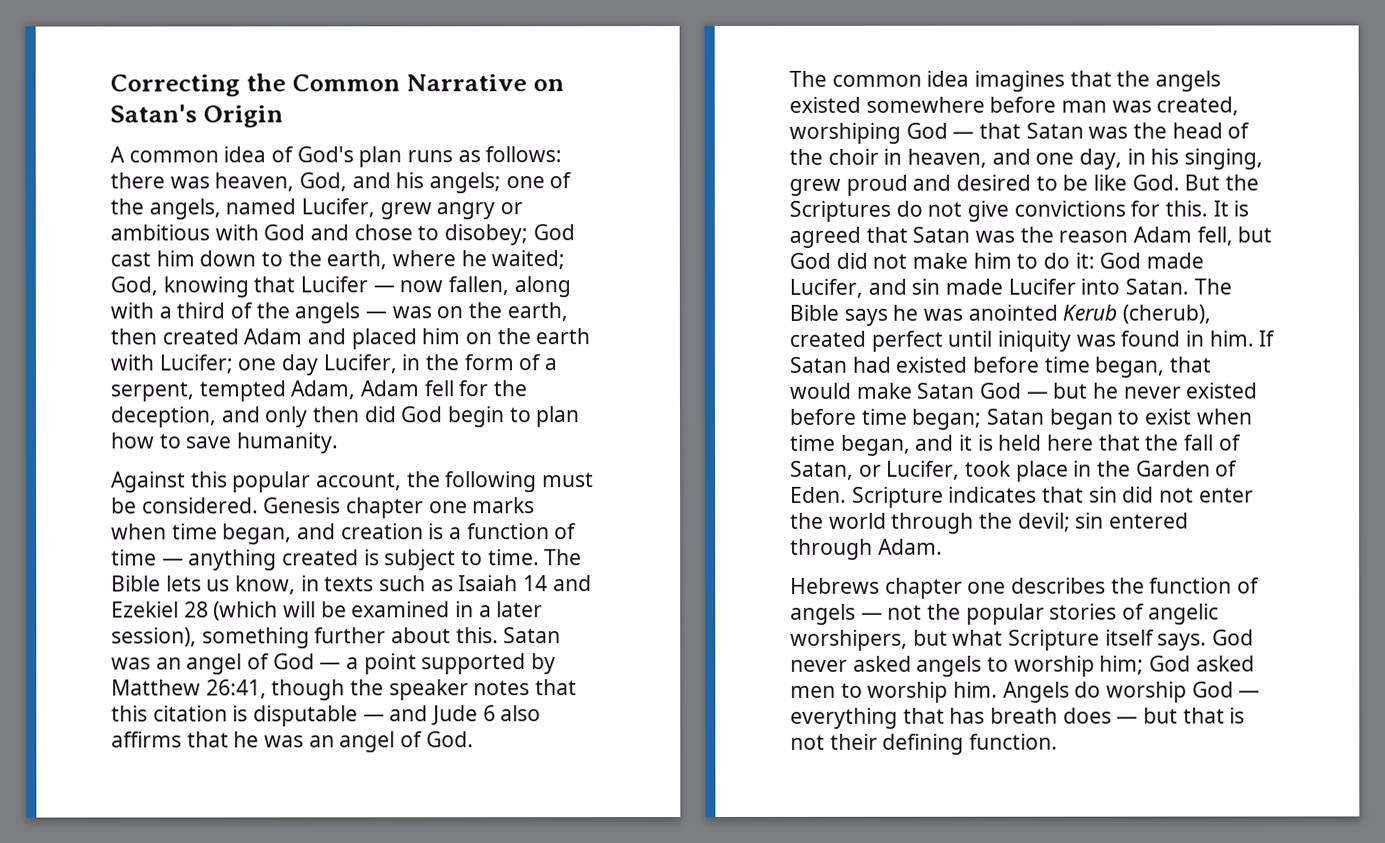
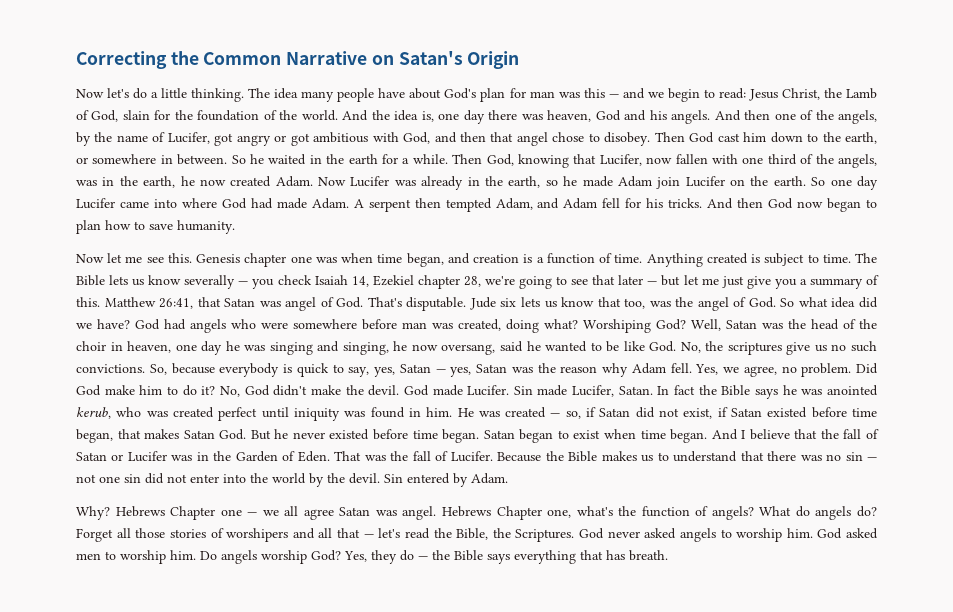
[110,146,563,168] A common idea of God's plan runs as follows: -> [76,88,877,102] [76,110,485,124] Now let's do a little thinking. The idea many people have about God's plan for man was this — and we begin to read: Jesus Christ, the Lamb of God, slain for the foundation of the world. And the idea is, one day
[299,172,348,192] God, -> [595,110,621,121] God
[429,172,502,194] angels; -> [671,110,771,124] angels. And then
[225,198,432,220] named Lucifer, grew -> [76,132,234,146] by the name of Lucifer, got
(524, 208) none -> [290,133,310,146] got
[263,224,529,246] God and chose to disobey; -> [403,132,685,146] God, and then that angel chose to disobey. Then
[392,250,566,270] [110,276,571,298] [110,302,568,324] [110,328,591,350] [110,354,558,376] [110,381,194,402] where he waited; God, knowing that Lucifer — now fallen, along with a third of the angels — was on the earth, then created Adam and placed him on the earth with Lucifer; one day Lucifer, in the form of a serpent, -> [76,154,877,168] [76,176,878,190] [76,198,441,212] or somewhere in between. So he waited in the earth for a while. Then God, knowing that Lucifer, now fallen with one third of the angels, was in the earth, he now created Adam. Now Lucifer was already in the earth, so he made Adam join Lucifer on the earth. So one day Lucifer came into where God had made Adam. A serpent then
(356, 390) none -> [537,198,560,209] and
[493,380,528,397] [110,406,506,428] the deception, and only then did God begin -> [646,198,862,212] his tricks. And then God now began
[111,471,595,493] [111,497,259,514] Against this popular account, the following must be considered. -> [76,253,192,263] Now let me see this.
[472,497,536,514] marks -> [315,257,337,263] was
[111,549,278,571] time — anything -> [614,253,703,267] time. Anything
[235,575,592,595] [111,601,544,621] [111,627,562,649] [111,653,557,675] [111,679,578,701] [111,705,542,727] [111,731,474,753] [789,70,1222,92] [789,96,861,113] know, in texts such as Isaiah 14 and Ezekiel 28 (which will be examined in a later session), something further about this. Satan was an angel of God — a point supported by Matthew 26:41, though the speaker notes that this citation is disputable — and Jude 6 also affirms that he was an angel of God. // The common idea imagines that the angels existed -> [148,275,879,289] [76,297,879,311] [76,319,288,333] know severally — you check Isaiah 14, Ezekiel chapter 28, we're going to see that later — but let me just give you a summary of this. Matthew 26:41, that Satan was angel of God. That's disputable. Jude six lets us know that too, was the angel of God. So what idea did we have? God had angels who were
[789,122,1022,144] worshiping God — that -> [506,319,721,333] doing what? Worshiping God? Well,
[991,148,1264,170] [789,174,1260,196] [789,200,1250,222] [789,226,1273,248] [789,252,1205,269] [789,278,1232,298] and one day, in his singing, grew proud and desired to be like God. But the Scriptures do not give convictions for this. It is agreed that Satan was the reason Adam fell, but God did not make him to do it: God made Lucifer, and sin made Lucifer into Satan. The -> [175,341,878,355] [76,363,878,377] [76,385,717,397] one day he was singing and singing, he now oversang, said he wanted to be like God. No, the scriptures give us no such convictions. So, because everybody is quick to say, yes, Satan — yes, Satan was the reason why Adam fell. Yes, we agree, no problem. Did God make him to do it? No, God didn't make the devil. God made Lucifer. Sin made Lucifer, Satan. In fact the
[1062,304,1212,324] Kerub (cherub), -> [76,407,168,419] kerub, who was
[1258,330,1276,347] [789,356,891,373] If Satan had -> [457,407,763,419] He was created — so, if Satan did not exist, if Satan
[789,382,1088,399] would make Satan God — but -> [144,429,271,440] makes Satan God. But
[911,408,983,430] began; -> [442,429,480,443] began.
[840,434,1242,456] [790,460,1069,482] began, and it is held here that the fall of Satan, or Lucifer, took place -> [670,429,879,443] [76,451,193,462] began. And I believe that the fall of Satan or Lucifer was
[851,486,1085,508] Scripture indicates that -> [334,451,878,462] [76,474,120,483] That was the fall of Lucifer. Because the Bible makes us to understand that there was no sin — not one
(1254, 495) none -> [223,474,246,483] into
[891,512,1190,534] [790,538,943,560] [790,577,1261,599] [790,603,1219,625] [790,629,1208,651] through the devil; sin entered through Adam. // Hebrews chapter one describes the function of angels — not the popular stories of angelic worshipers, but what Scripture itself says. -> [309,473,508,487] [76,506,877,520] [76,528,575,542] by the devil. Sin entered by Adam. // Why? Hebrews Chapter one — we all agree Satan was angel. Hebrews Chapter one, what's the function of angels? What do angels do? Forget all those stories of worshipers and all that — let's read the Bible, the Scriptures.
[1099,655,1145,675] him; -> [786,528,813,538] him.
[1002,681,1261,703] [790,707,1246,729] [790,733,1059,755] Angels do worship God — everything that has breath does — but that is not their defining function. -> [200,550,668,564] Do angels worship God? Yes, they do — the Bible says everything that has breath.

